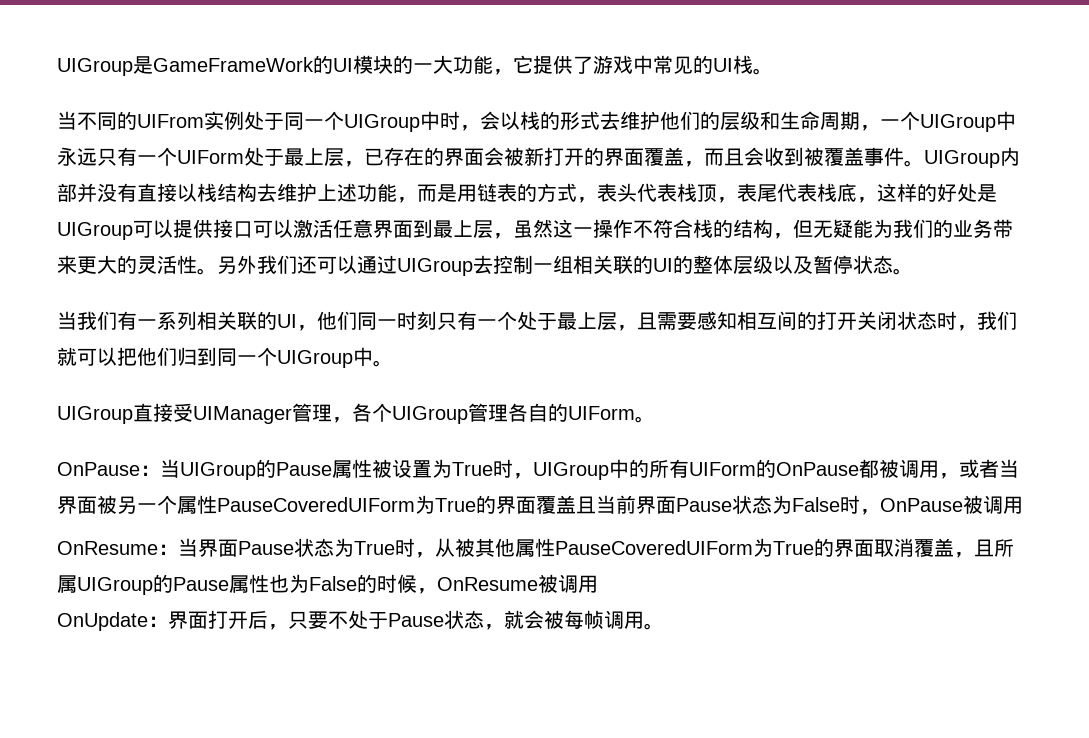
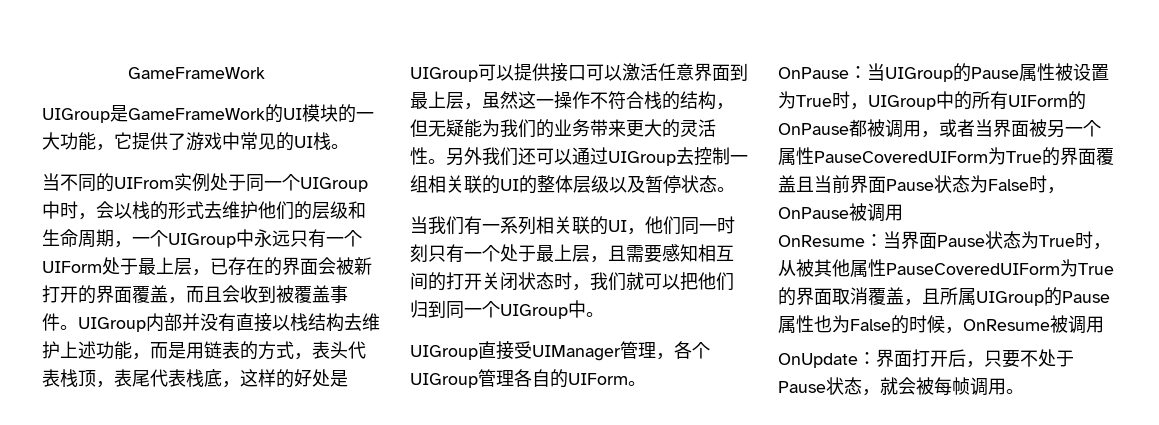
(57, 67) none -> [128,67,266,79] GameFrameWork //

